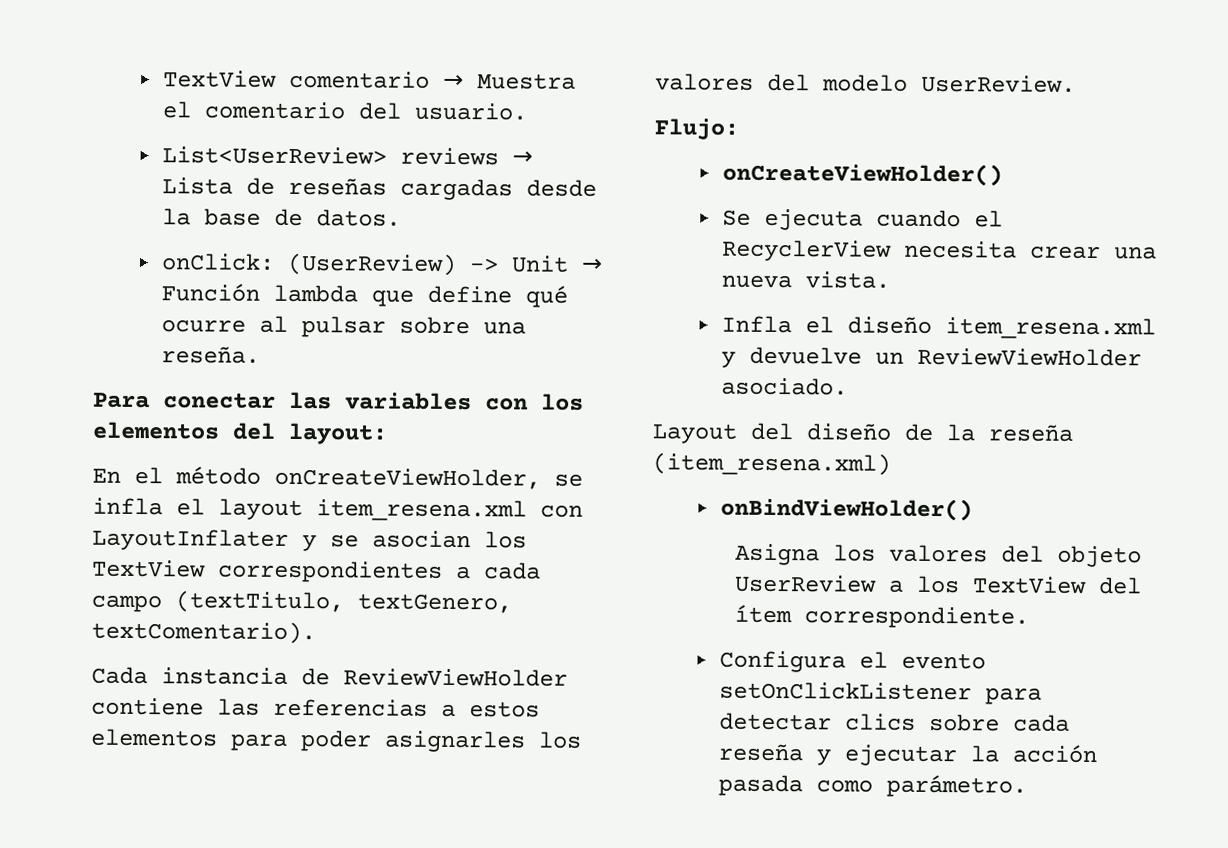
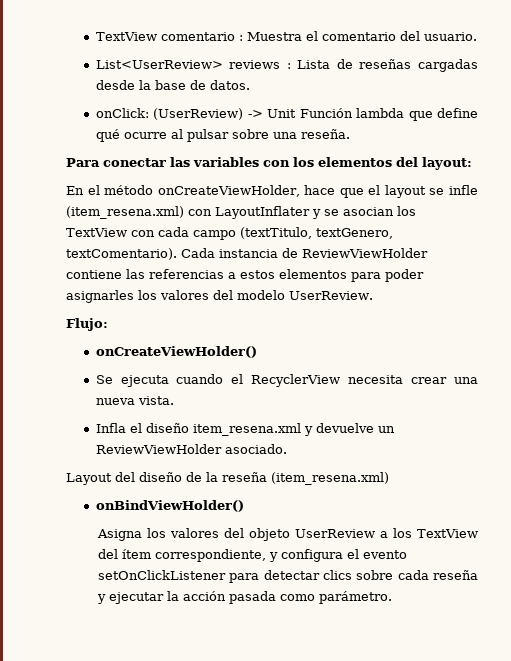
[442,74,464,89] → -> [238,35,243,41] :
[511,151,533,165] → -> [286,63,291,69] :
[580,258,603,272] → -> (297, 113) none
[554,473,583,487] [92,497,527,522] se infla el layout item_resena.xml -> [304,185,479,198] [66,206,184,219] hace que el layout se infle (item_resena.xml)
[218,560,471,583] correspondientes a -> [131,230,155,237] con
(316, 632) // -> (177, 254) none
[804,606,1030,629] [718,650,846,673] correspondiente. // Configura -> [154,549,343,562] correspondiente, y configura

